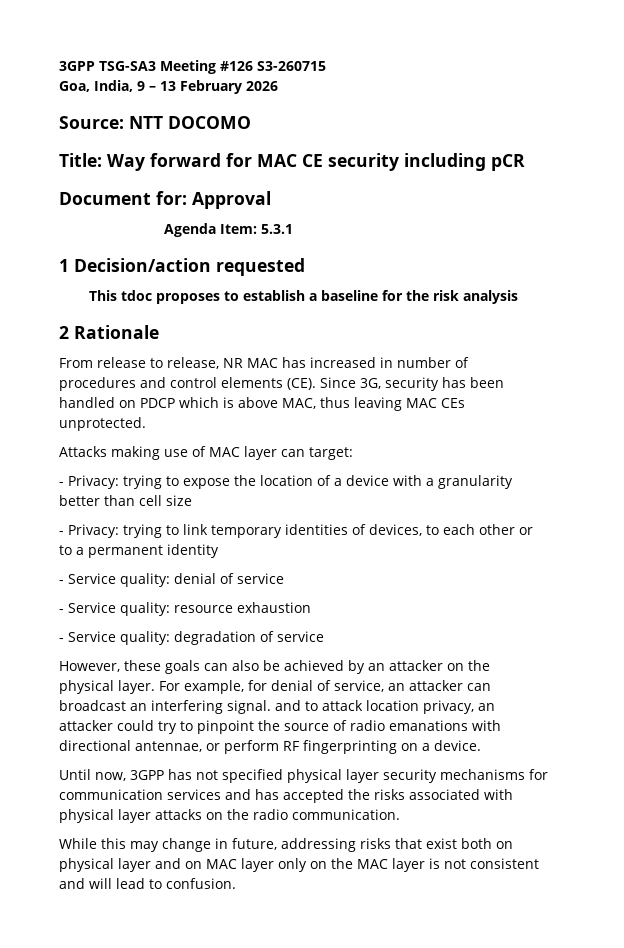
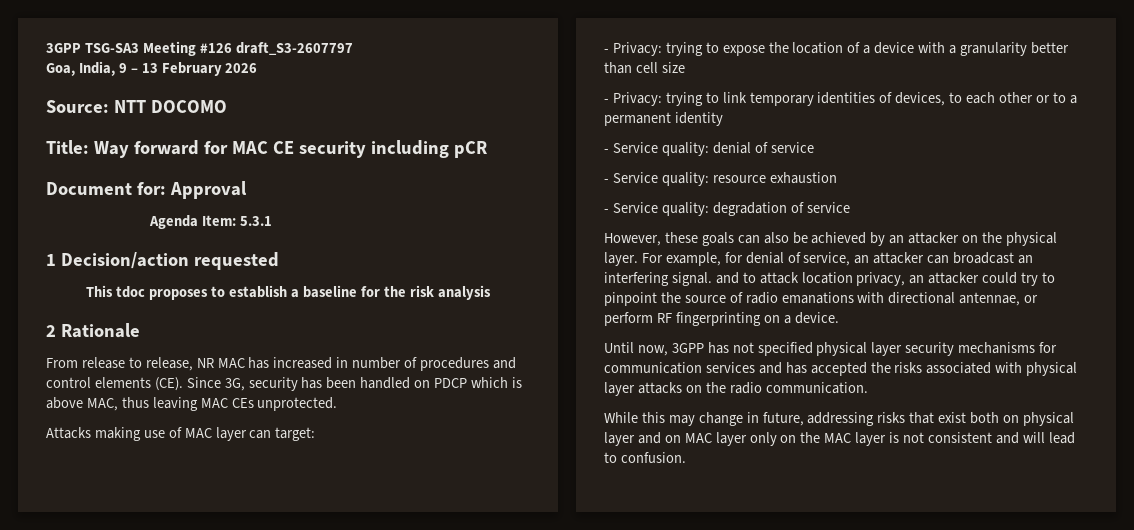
[257,61,326,71] S3-260715 -> [235,42,353,55] draft_S3-2607797

